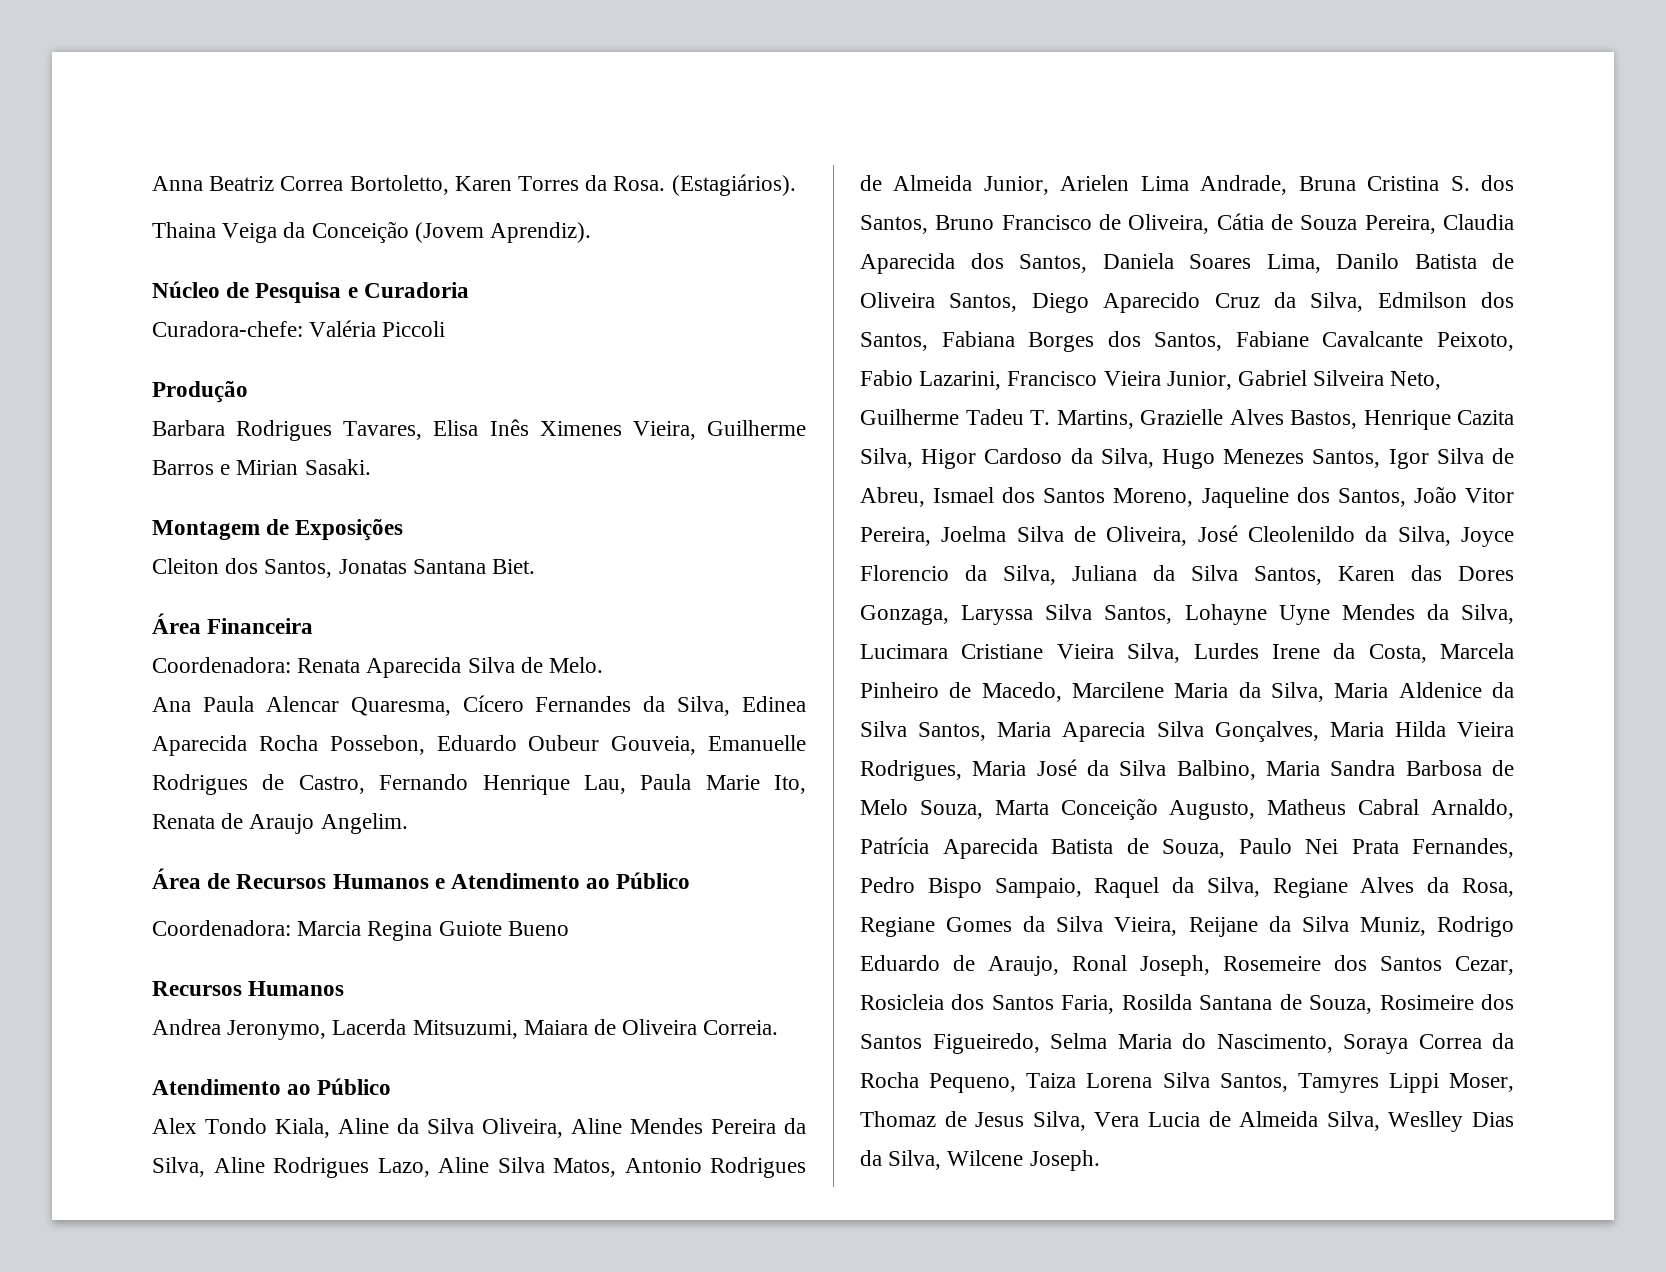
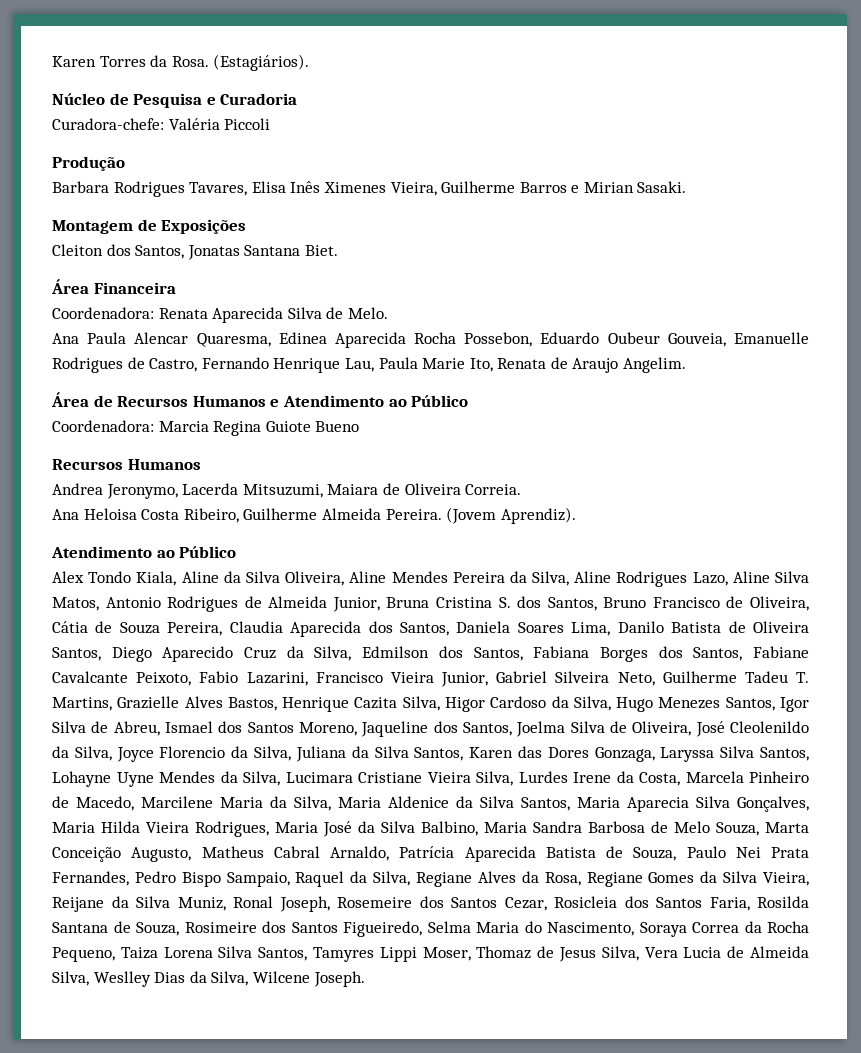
[152,175,449,195] Anna Beatriz Correa Bortoletto, -> (52, 61) none
[152,221,592,243] // Thaina Veiga da Conceição (Jovem Aprendiz). -> (310, 62) none
[462,695,731,716] Cícero Fernandes da Silva, -> (271, 340) none
(779, 1027) none -> [52,507,576,524] // Ana Heloisa Costa Ribeiro, Guilherme Almeida Pereira. (Jovem Aprendiz).
[1060,175,1288,195] Arielen Lima Andrade, -> (380, 604) none
[1413,486,1514,503] [860,527,931,546] João Vitor Pereira, -> (512, 729) none
[1436,916,1514,937] [860,955,1059,976] Rodrigo Eduardo de Araujo, -> (226, 904) none

